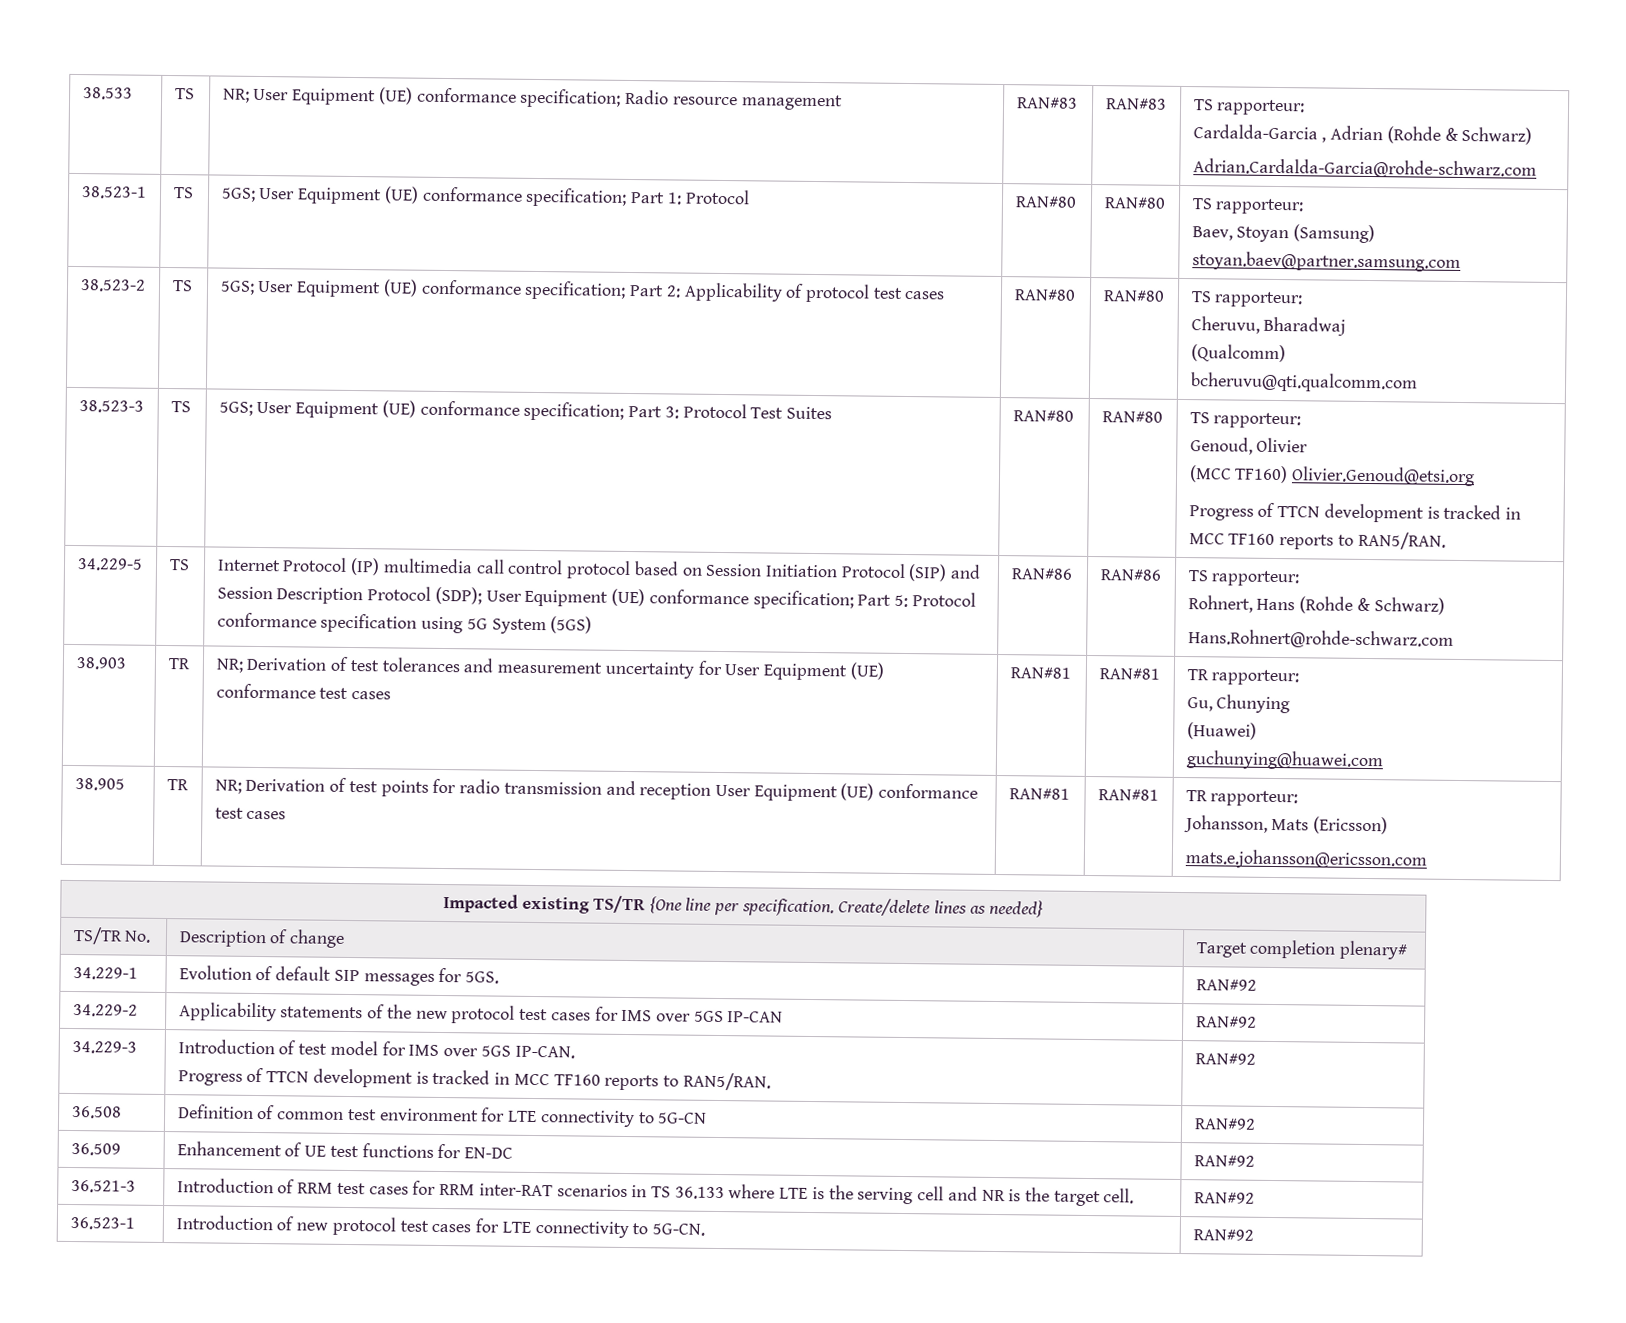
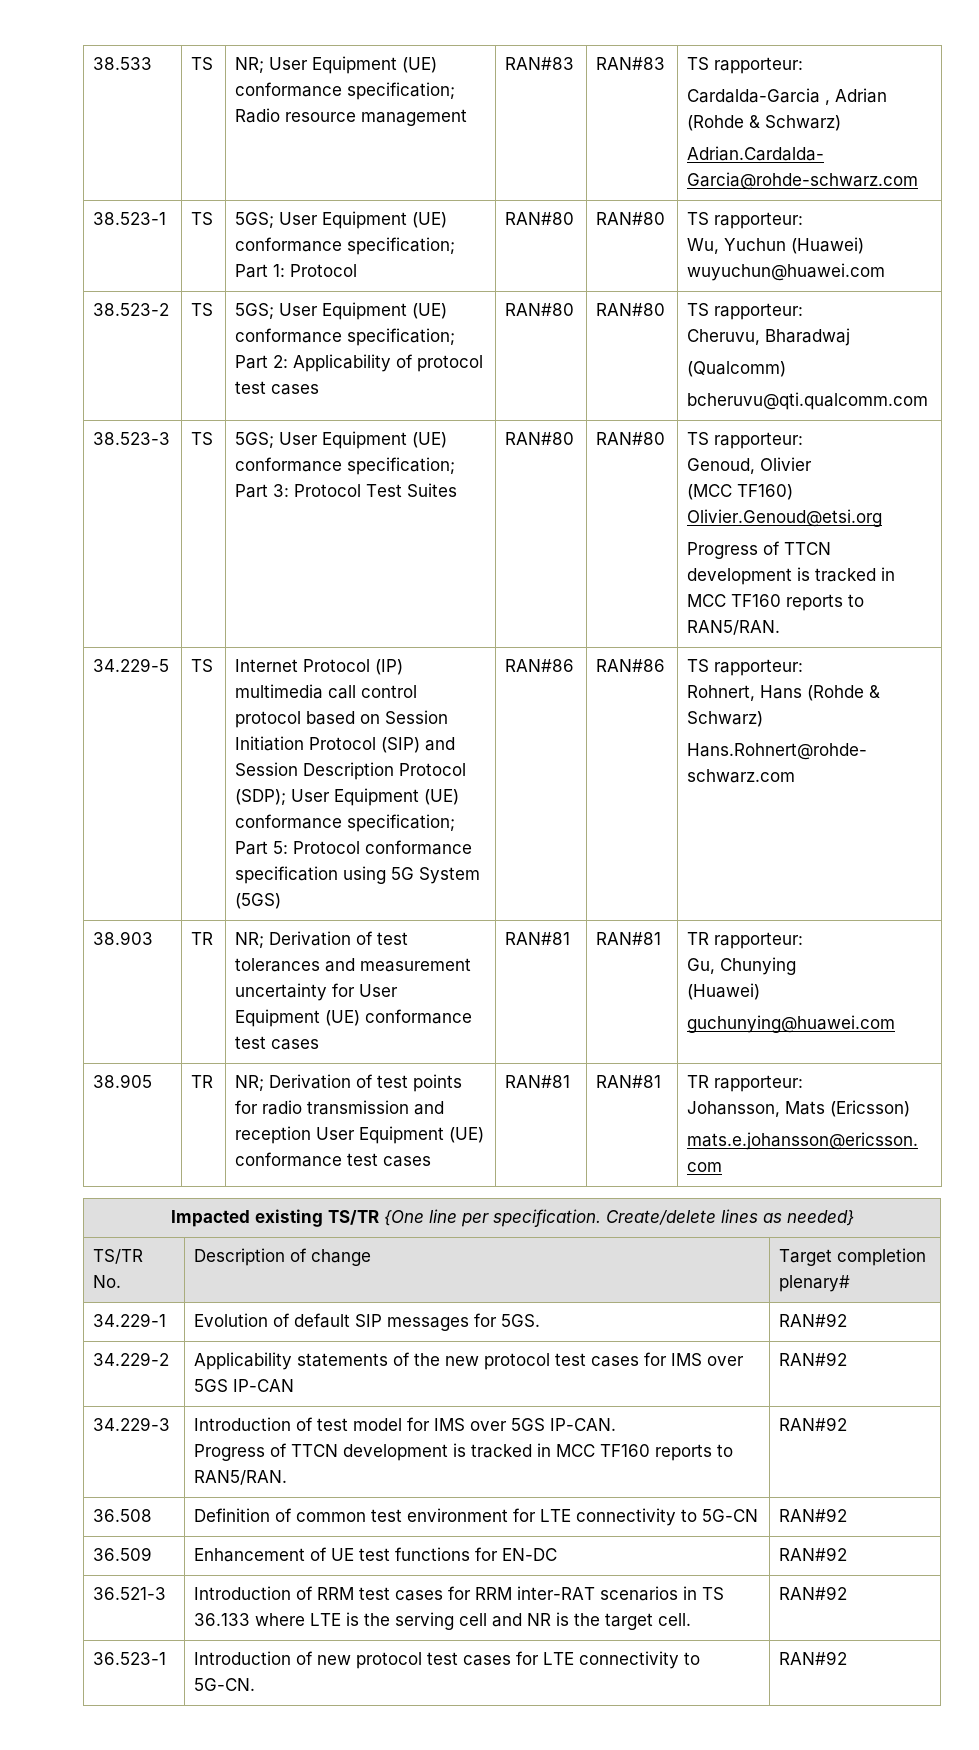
[1191,224,1376,244] [1191,251,1461,272] Baev, Stoyan (Samsung) stoyan.baev@partner.samsung.com -> [687,237,865,254] [687,263,886,281] Wu, Yuchun (Huawei) wuyuchun@huawei.com

